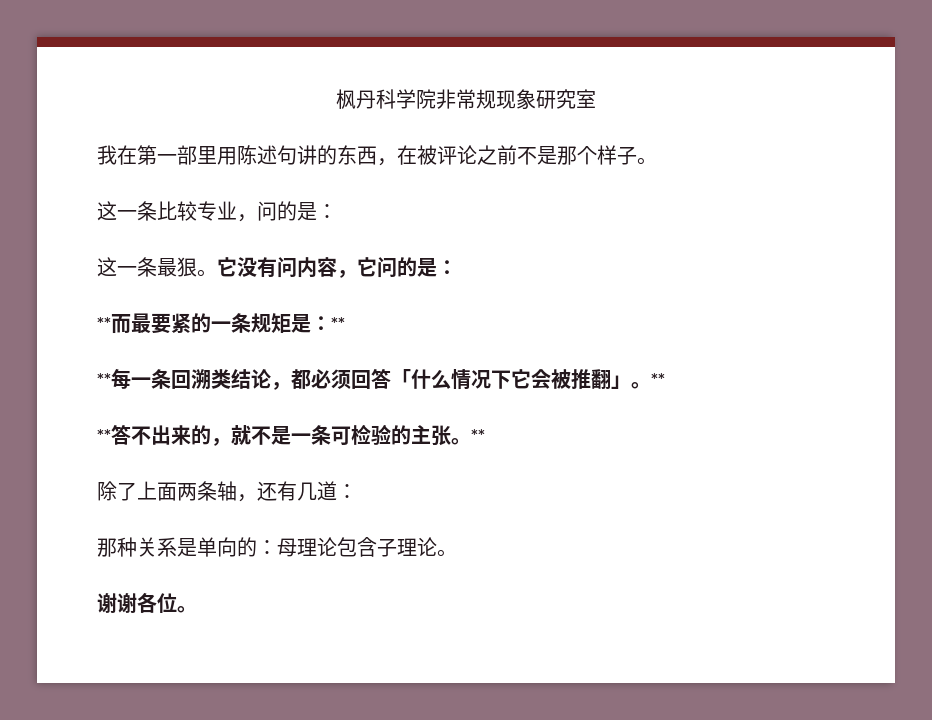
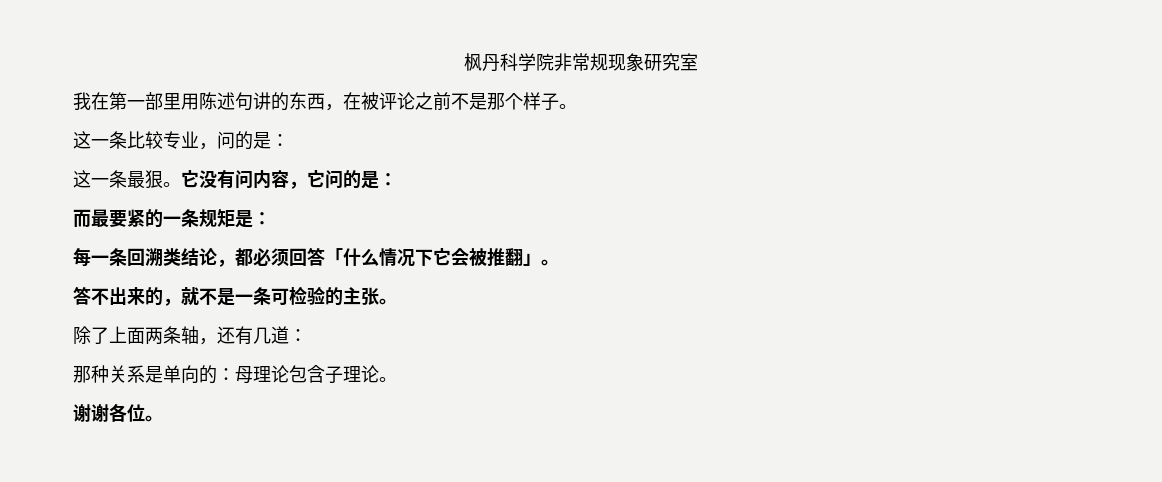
[97,317,111,331] ** -> (397, 179) none
[331,317,345,331] [97,373,111,387] ** // ** -> (271, 218) //
[651,373,665,387] [97,429,111,443] ** // ** -> (559, 262) //
[471,429,485,443] ** -> (397, 301) none

